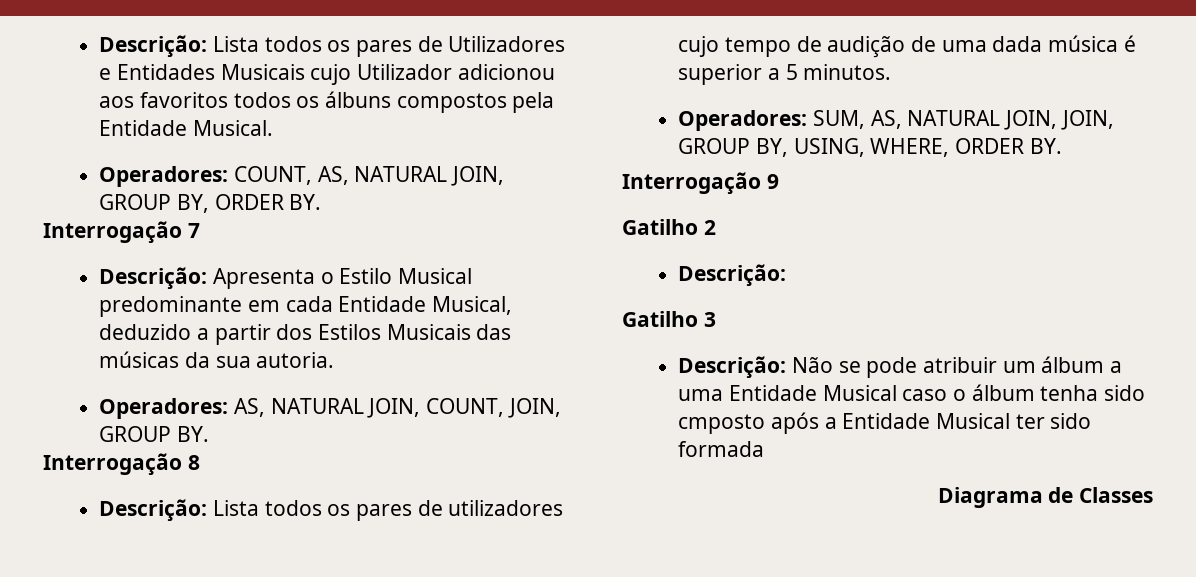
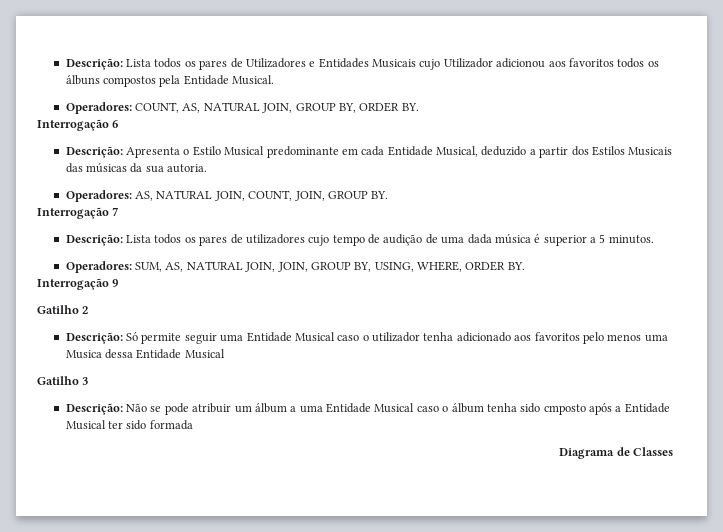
[187,223,200,238] 7 -> [112,120,119,128] 6
[187,455,200,470] 8 -> [112,207,119,216] 7
(787, 275) none -> [126,332,668,344] [65,349,225,359] Só permite seguir uma Entidade Musical caso o utilizador tenha adicionado aos favoritos pelo menos uma Musica dessa Entidade Musical

